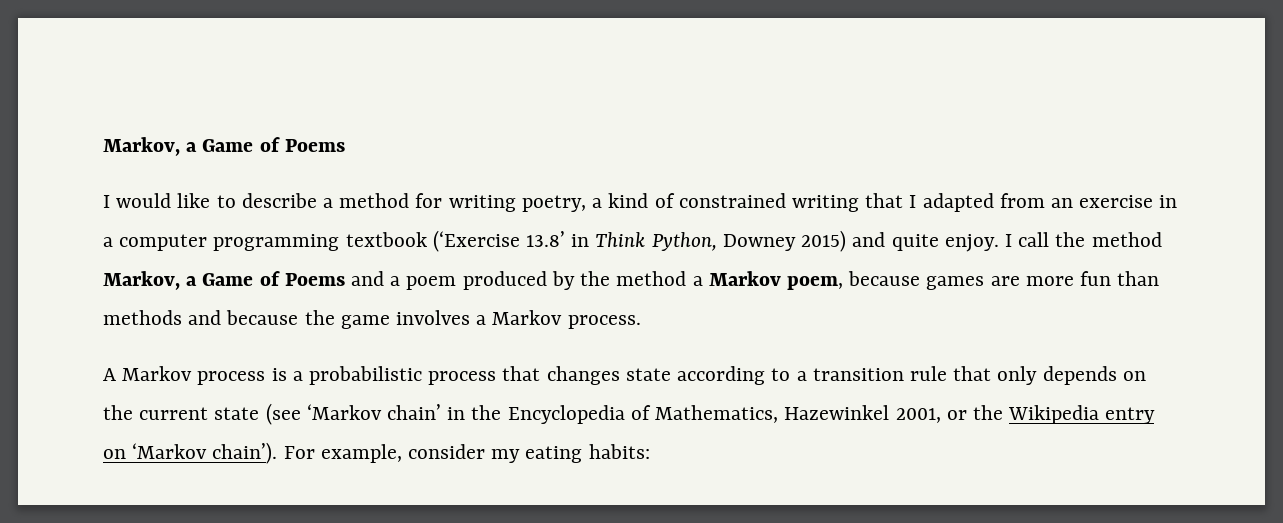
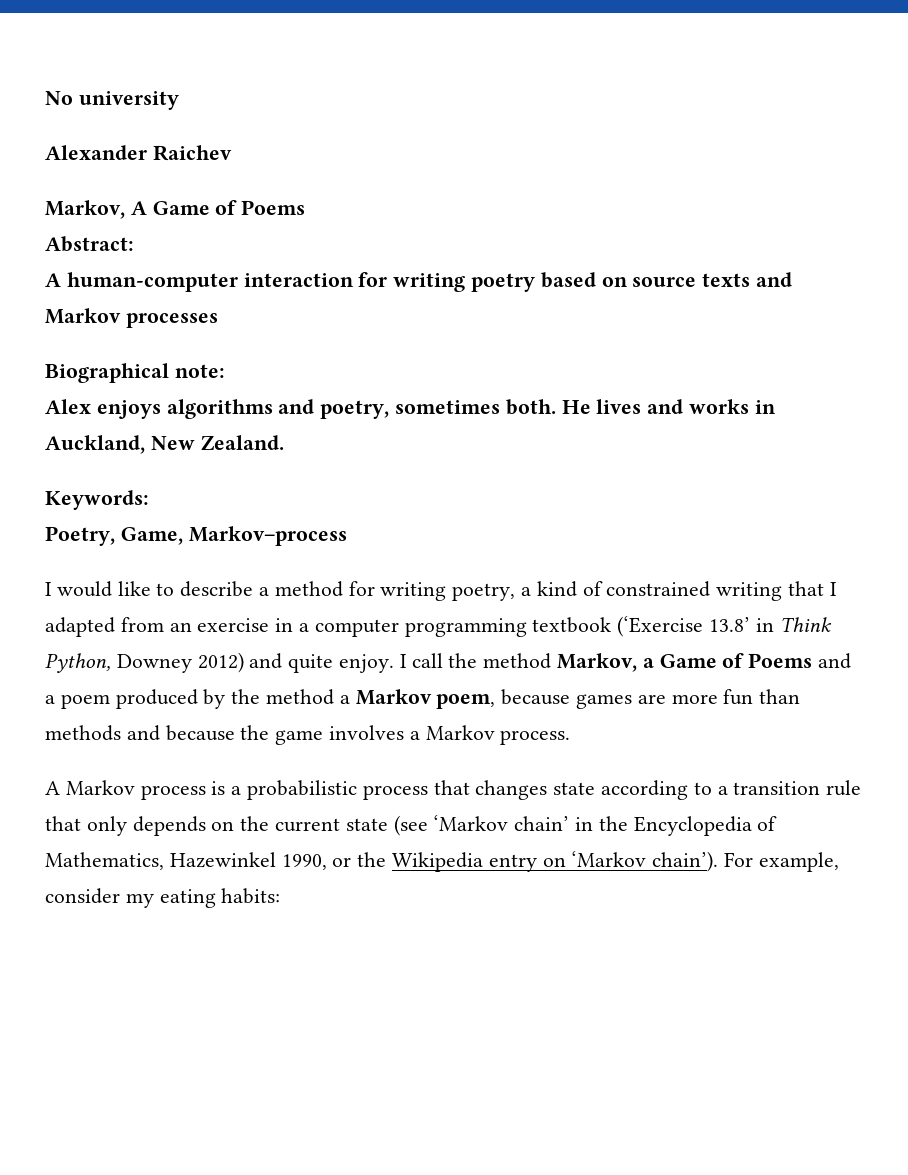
[103,137,345,156] Markov, a Game of Poems -> [45,91,179,110] [45,145,232,161] [45,200,306,219] [45,236,134,252] [45,272,793,292] [45,308,218,328] [45,363,225,383] [45,399,776,419] [45,435,284,454] [45,490,149,510] [45,526,347,546] No university // Alexander Raichev // Markov, A Game of Poems // Abstract: // A human-computer interaction for writing poetry based on source texts and Markov processes // Biographical note: // Alex enjoys algorithms and poetry, sometimes both. He lives and works in Auckland, New Zealand. // Keywords: // Poetry, Game, Markov–process
[801,230,847,252] 2015) -> [197,652,244,673] 2012)
[895,408,941,423] 2001, -> [281,854,327,870] 1990,

